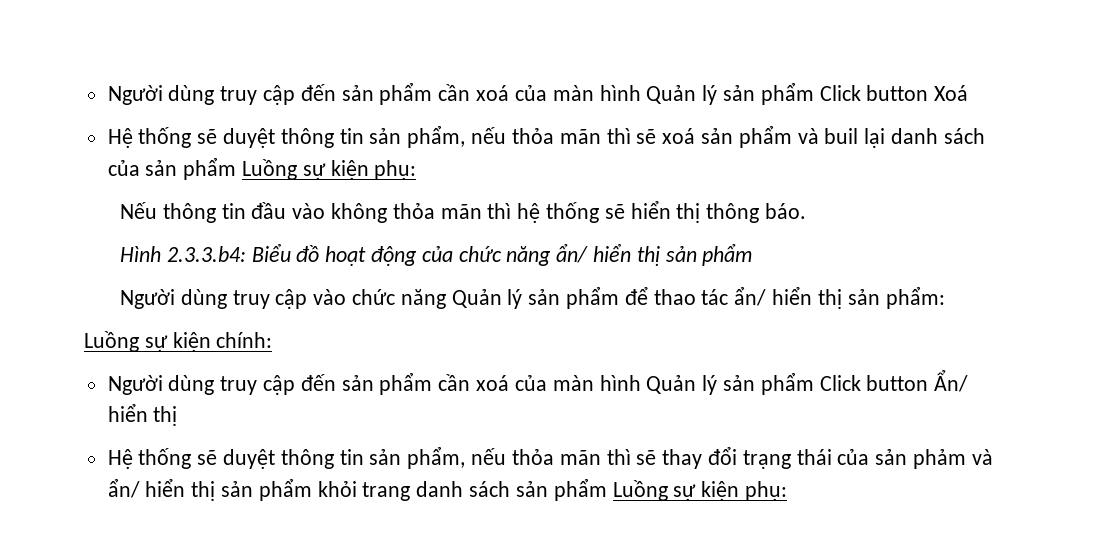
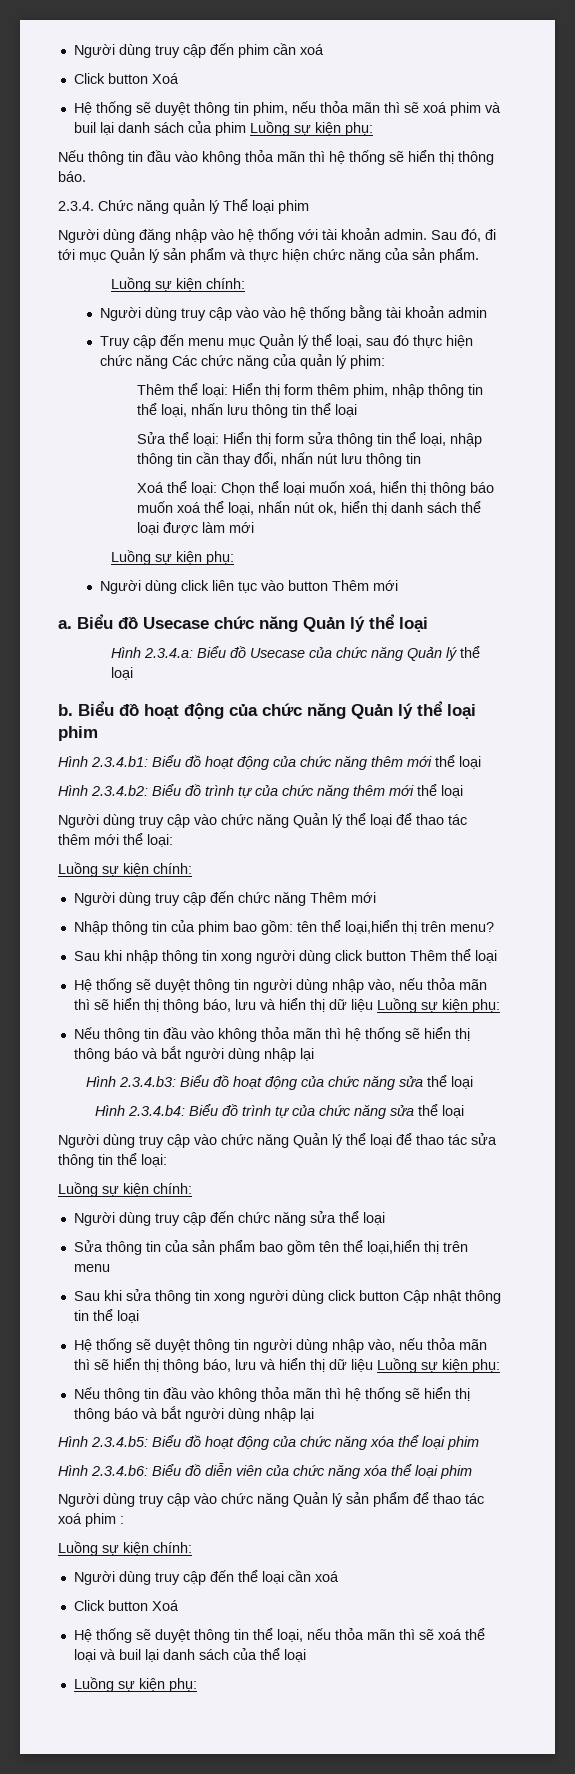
[107,83,969,105] [107,126,985,148] [107,158,237,180] Người dùng truy cập đến sản phẩm cần xoá của màn hình Quản lý sản phẩm Click button Xoá // Hệ thống sẽ duyệt thông tin sản phẩm, nếu thỏa mãn thì sẽ xoá sản phẩm và buil lại danh sách của sản phẩm -> [73,43,324,58] [73,73,179,84] [73,101,501,116] [73,121,246,136] Người dùng truy cập đến phim cần xoá // Click button Xoá // Hệ thống sẽ duyệt thông tin phim, nếu thỏa mãn thì sẽ xoá phim và buil lại danh sách của phim
[120,244,753,266] Hình 2.3.3.b4: Biểu đồ hoạt động của chức năng ẩn/ hiển thị sản phẩm -> [58,199,309,214] [58,228,496,243] [58,248,479,263] [110,277,245,292] [100,305,488,321] [100,334,474,349] [100,354,386,369] [136,383,483,398] [136,403,357,418] [136,432,482,447] [136,452,421,467] [136,481,494,496] [136,501,481,515] [136,522,254,535] [110,550,234,565] [100,580,399,594] [58,614,428,632] [110,646,480,661] [110,667,133,680] [58,701,476,719] [58,726,98,741] [58,755,481,770] [58,784,463,799] [58,813,467,828] [58,833,173,847] [58,862,192,877] [73,891,376,906] [73,920,494,935] [73,949,497,964] [73,978,487,993] [73,998,500,1013] [73,1027,470,1042] [73,1046,314,1062] [86,1075,473,1090] [95,1104,464,1119] [58,1133,497,1148] [58,1153,167,1168] [58,1182,192,1197] [73,1211,385,1226] [73,1240,468,1255] [73,1264,110,1272] [73,1289,501,1304] [73,1309,139,1323] [73,1338,487,1353] [73,1358,500,1373] [73,1387,470,1402] [73,1406,314,1422] [58,1435,479,1450] [58,1463,472,1479] 2.3.4. Chức năng quản lý Thể loại phim // Người dùng đăng nhập vào hệ thống với tài khoản admin. Sau đó, đi tới mục Quản lý sản phẩm và thực hiện chức năng của sản phẩm. // Luồng sự kiện chính: // Người dùng truy cập vào vào hệ thống bằng tài khoản admin // Truy cập đến menu mục Quản lý thể loại, sau đó thực hiện chức năng Các chức năng của quản lý phim: // Thêm thể loại: Hiển thị form thêm phim, nhập thông tin thể loại, nhấn lưu thông tin thể loại // Sửa thể loại: Hiển thị form sửa thông tin thể loại, nhập thông tin cần thay đổi, nhấn nút lưu thông tin // Xoá thể loại: Chọn thể loại muốn xoá, hiển thị thông báo muốn xoá thể loại, nhấn nút ok, hiển thị danh sách thể loại được làm mới // Luồng sự kiện phụ: // Người dùng click liên tục vào button Thêm mới // a. Biểu đồ Usecase chức năng Quản lý thể loại // Hình 2.3.4.a: Biểu đồ Usecase của chức năng Quản lý thể loại // b. Biểu đồ hoạt động của chức năng Quản lý thể loại phim // Hình 2.3.4.b1: Biểu đồ hoạt động của chức năng thêm mới thể loại // Hình 2.3.4.b2: Biểu đồ trình tự của chức năng thêm mới thể loại // Người dùng truy cập vào chức năng Quản lý thể loại để thao tác thêm mới thể loại: // Luồng sự kiện chính: // Người dùng truy cập đến chức năng Thêm mới // Nhập thông tin của phim bao gồm: tên thể loại,hiển thị trên menu? // Sau khi nhập thông tin xong người dùng click button Thêm thể loại // Hệ thống sẽ duyệt thông tin người dùng nhập vào, nếu thỏa mãn thì sẽ hiển thị thông báo, lưu và hiển thị dữ liệu Luồng sự kiện phụ: // Nếu thông tin đầu vào không thỏa mãn thì hệ thống sẽ hiển thị thông báo và bắt người dùng nhập lại // Hình 2.3.4.b3: Biểu đồ hoạt động của chức năng sửa thể loại // Hình 2.3.4.b4: Biểu đồ trình tự của chức năng sửa thể loại // Người dùng truy cập vào chức năng Quản lý thể loại để thao tác sửa thông tin thể loại: // Luồng sự kiện chính: // Người dùng truy cập đến chức năng sửa thể loại // Sửa thông tin của sản phẩm bao gồm tên thể loại,hiển thị trên menu // Sau khi sửa thông tin xong người dùng click button Cập nhật thông tin thể loại // Hệ thống sẽ duyệt thông tin người dùng nhập vào, nếu thỏa mãn thì sẽ hiển thị thông báo, lưu và hiển thị dữ liệu Luồng sự kiện phụ: // Nếu thông tin đầu vào không thỏa mãn thì hệ thống sẽ hiển thị thông báo và bắt người dùng nhập lại // Hình 2.3.4.b5: Biểu đồ hoạt động của chức năng xóa thể loại phim // Hình 2.3.4.b6: Biểu đồ diễn viên của chức năng xóa thể loại phim
[734,287,945,309] [84,331,273,352] [107,370,969,395] [107,404,178,426] [107,447,993,469] [107,479,607,501] ẩn/ hiển thị sản phẩm: // Luồng sự kiện chính: // Người dùng truy cập đến sản phẩm cần xoá của màn hình Quản lý sản phẩm Click button Ẩn/ hiển thị // Hệ thống sẽ duyệt thông tin sản phẩm, nếu thỏa mãn thì sẽ thay đổi trạng thái của sản phảm và ẩn/ hiển thị sản phẩm khỏi trang danh sách sản phẩm -> [58,1513,124,1527] [58,1541,192,1556] [73,1570,339,1585] [73,1600,179,1611] [73,1628,485,1643] [73,1648,306,1662] xoá phim : // Luồng sự kiện chính: // Người dùng truy cập đến thể loại cần xoá // Click button Xoá // Hệ thống sẽ duyệt thông tin thể loại, nếu thỏa mãn thì sẽ xoá thể loại và buil lại danh sách của thể loại //

